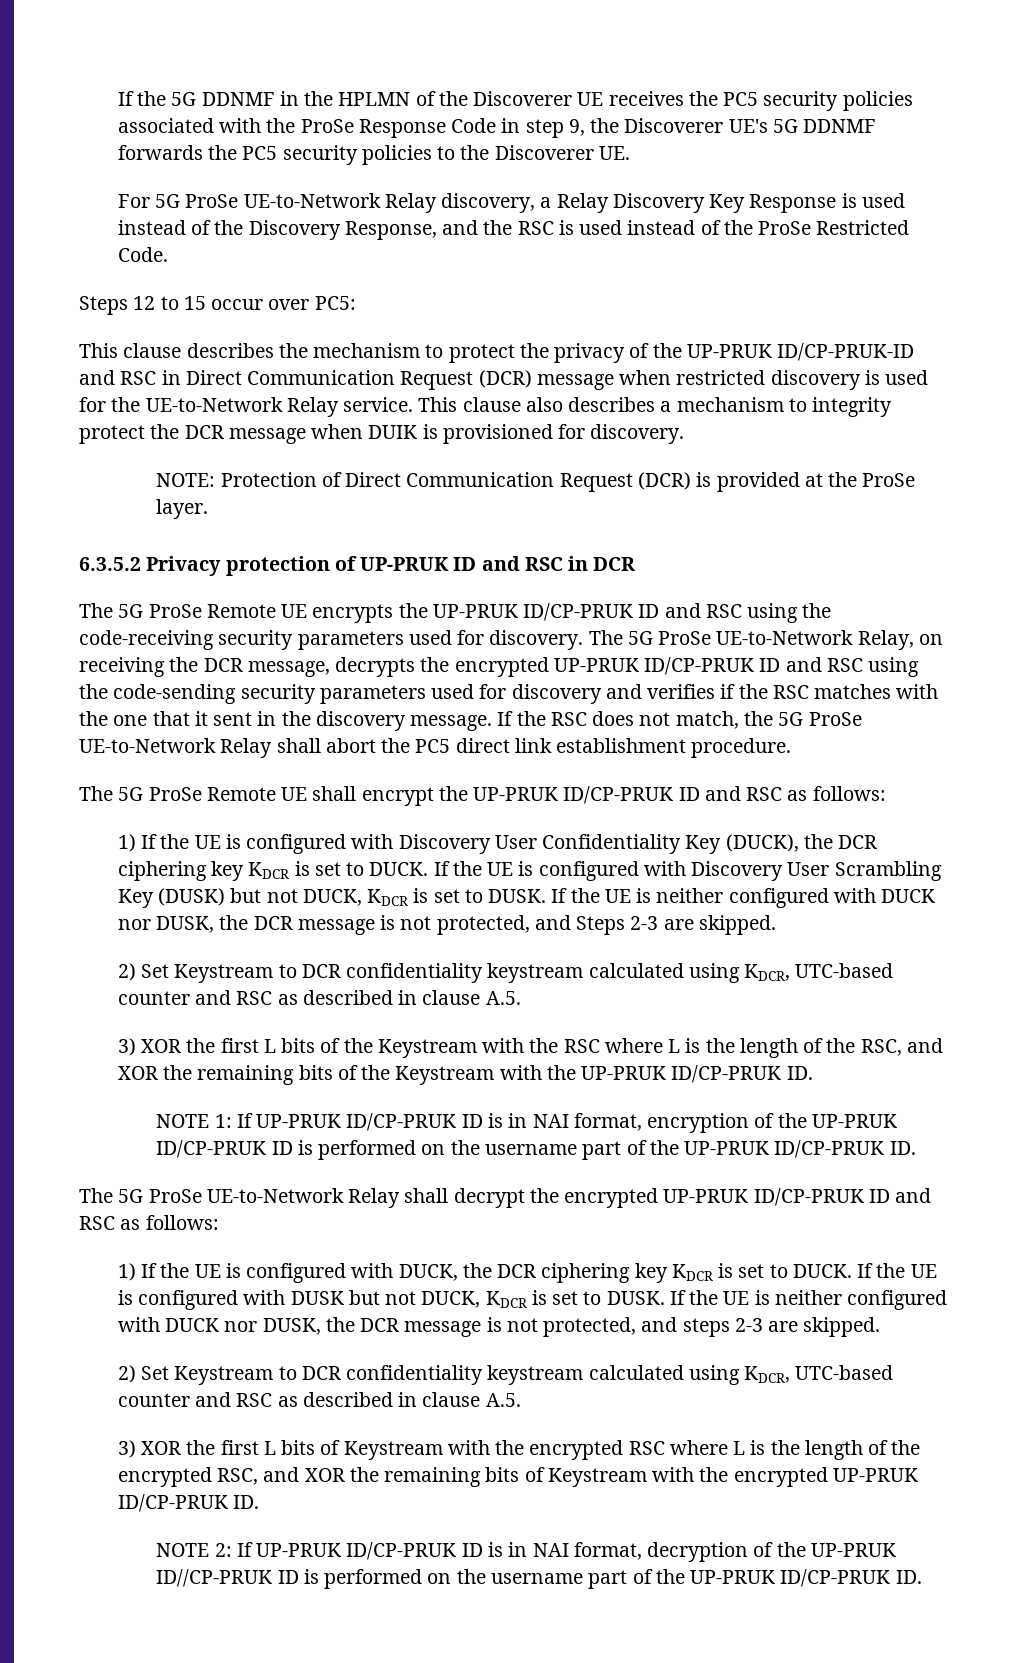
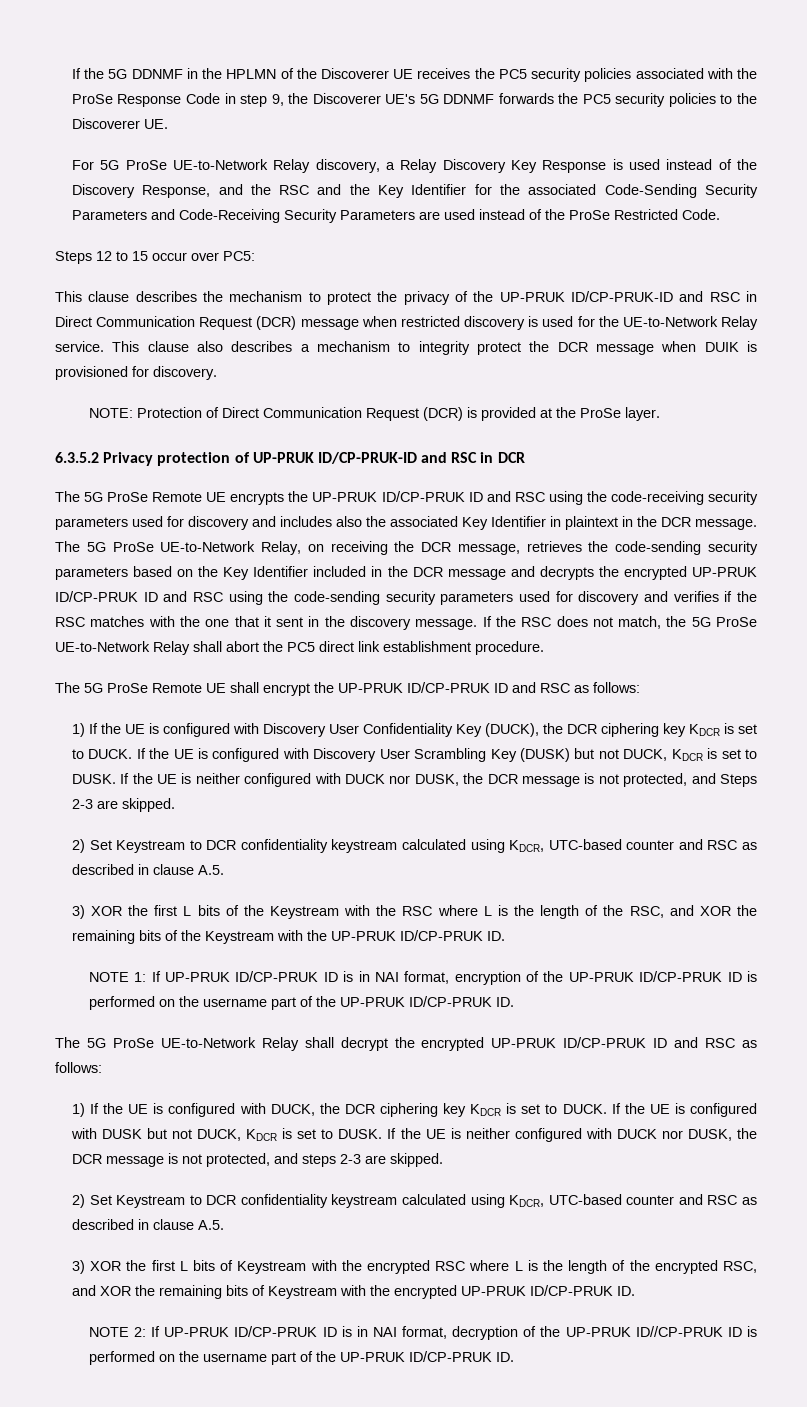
[558,220,574,235] is -> [317,184,759,198] [71,209,440,223] and the Key Identifier for the associated Code-Sending Security Parameters and Code-Receiving Security Parameters are
[453,557,477,571] ID -> [317,452,417,464] ID/CP-PRUK-ID
[489,630,584,650] discovery. -> [188,516,757,530] discovery and includes also the associated Key Identifier in plaintext in the DCR message.
(330, 669) none -> [526,541,758,555] [55,566,535,580] retrieves the code-sending security parameters based on the Key Identifier included in the DCR message and

